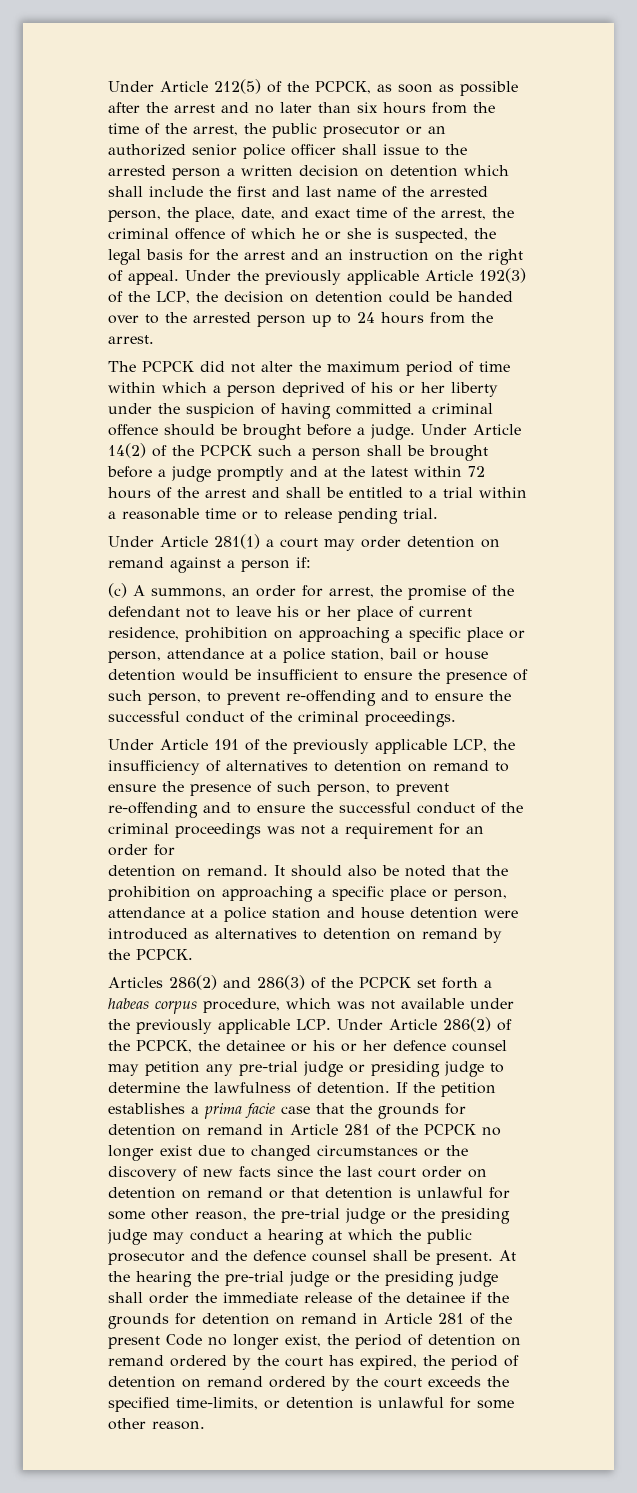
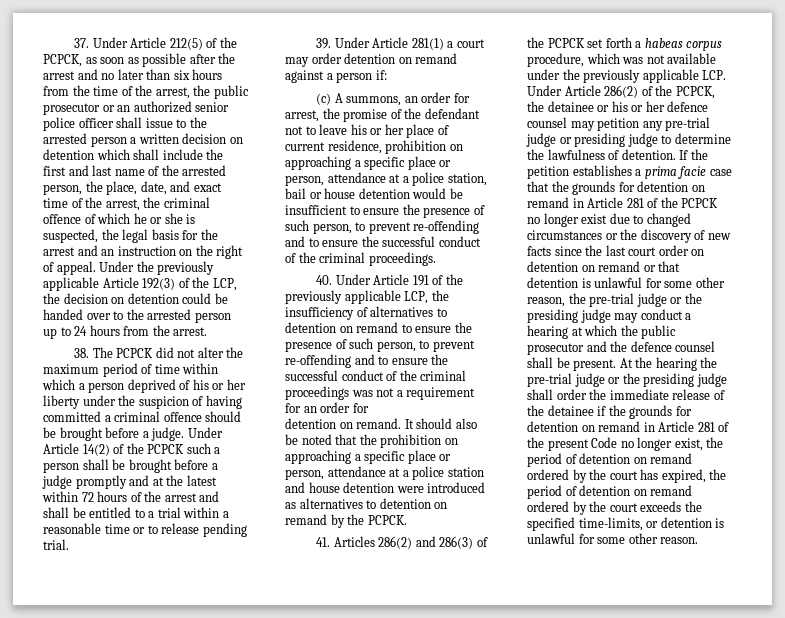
(108, 86) none -> [74,38,90,48] 37.
(154, 339) none -> [74,348,90,358] 38.
(438, 513) none -> [316,38,332,49] 39.
(456, 719) none -> [316,275,333,285] 40.
(193, 954) none -> [316,537,331,547] 41.

